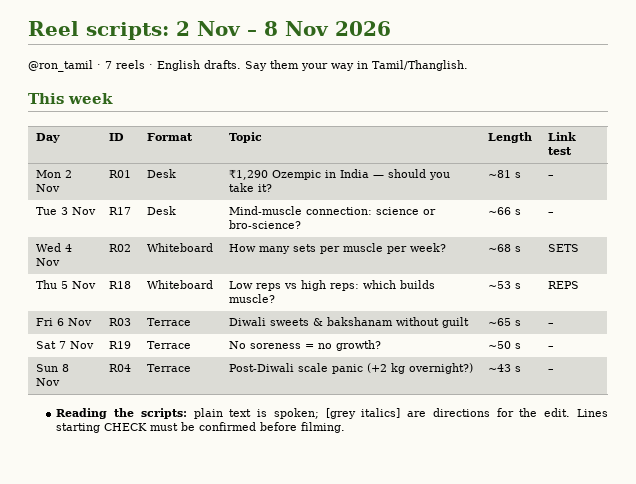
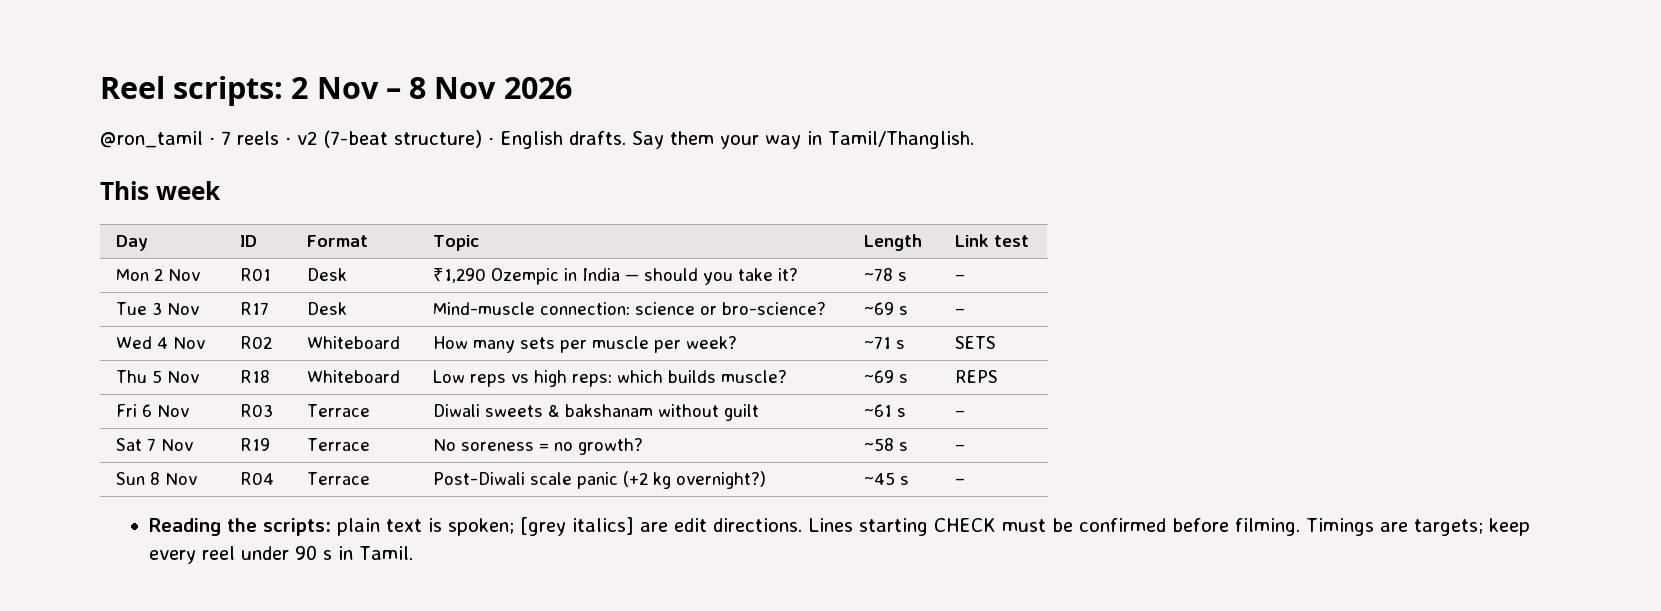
(153, 66) none -> [297,130,494,148] v2 (7-beat structure) ·
[487,170,511,178] ~81 -> [863,268,893,281] ~78
[487,207,511,215] ~66 -> [863,302,894,315] ~69
[487,244,511,252] ~68 -> [863,336,891,349] ~71
[487,281,511,289] ~53 -> [863,370,894,383] ~69
[487,318,511,326] ~65 -> [863,404,892,417] ~61
[487,341,511,349] ~50 -> [863,438,894,451] ~58
[487,364,511,372] ~43 -> [863,472,895,485] ~45
[432,408,571,417] directions for the edit. -> [674,518,803,532] edit directions.
(346, 427) none -> [1306,518,1531,536] [149,545,414,564] Timings are targets; keep every reel under 90 s in Tamil.

